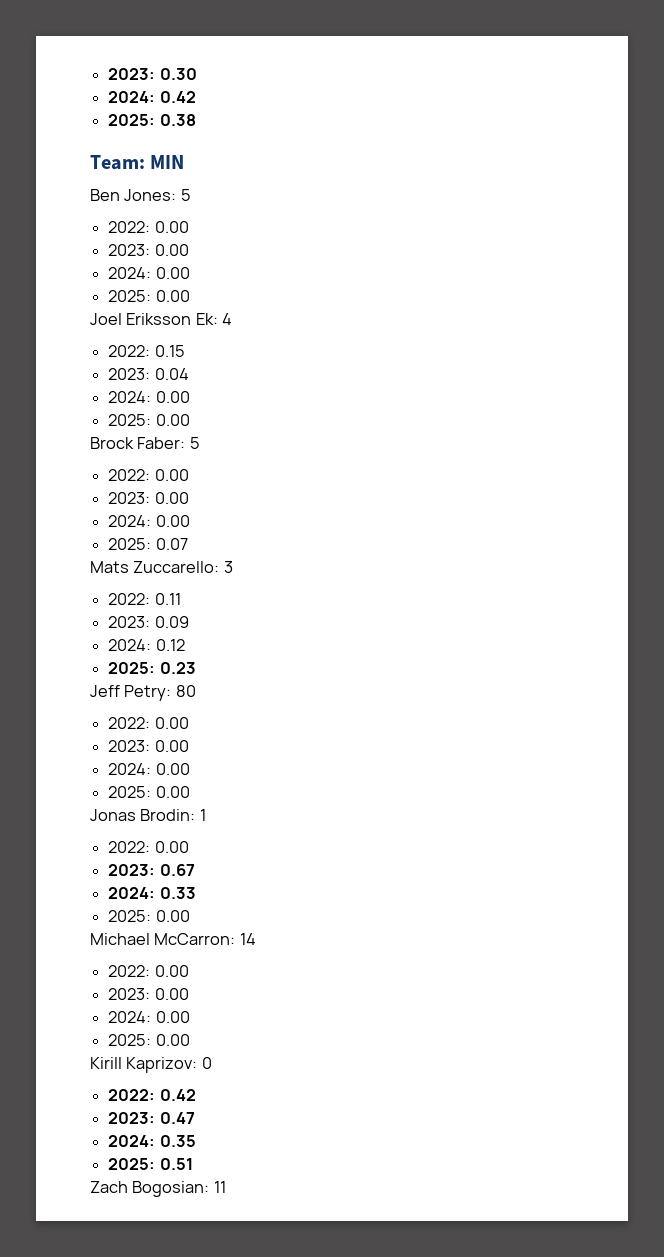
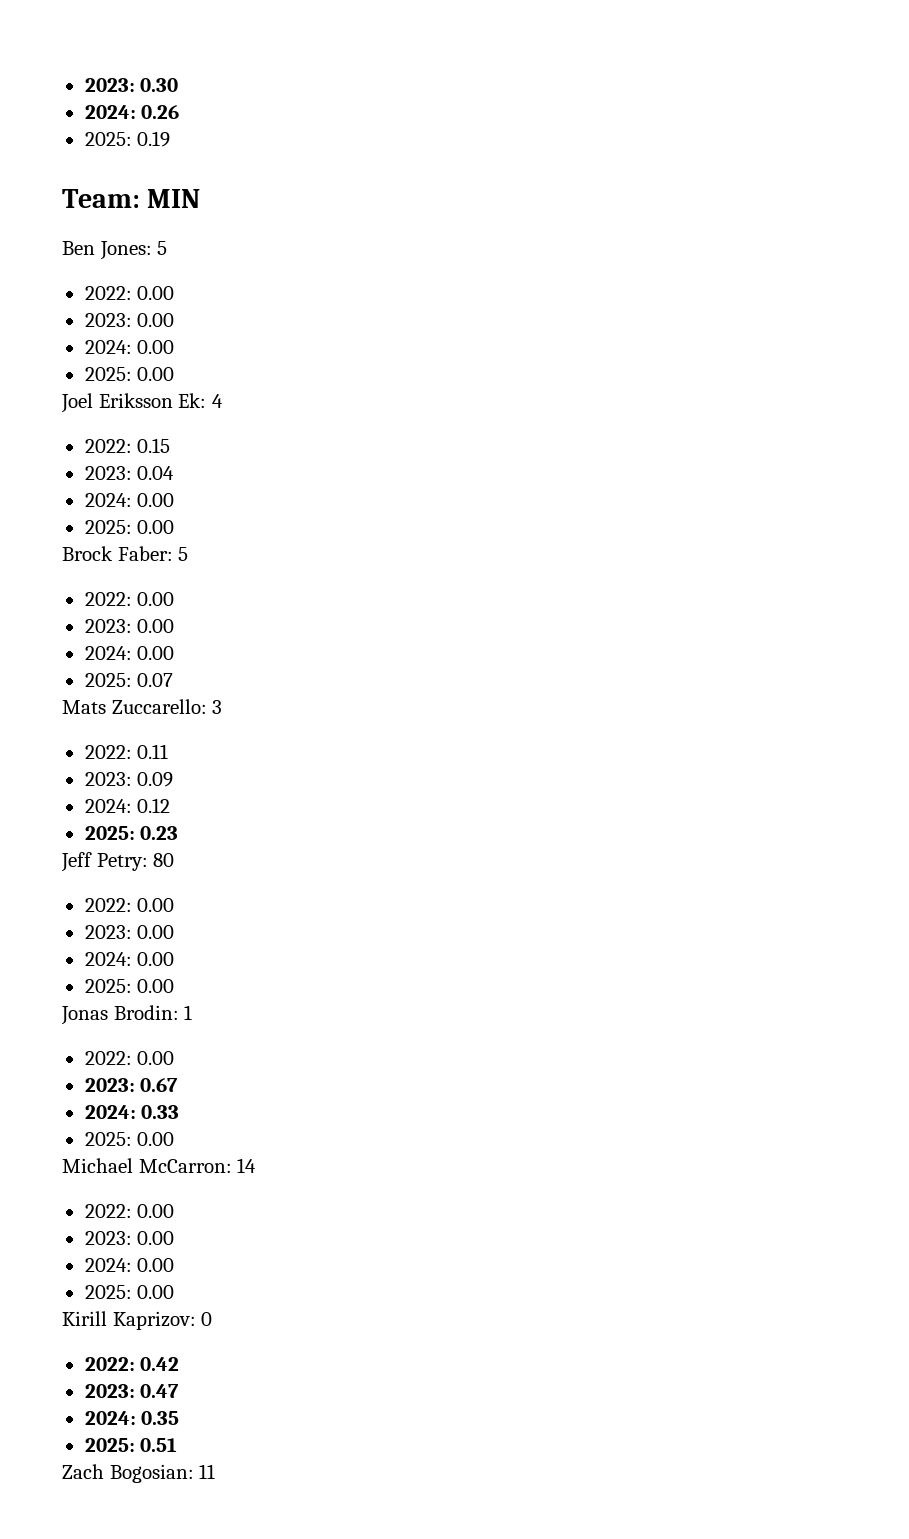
[159,91,196,103] [108,114,196,126] 0.42 // 2025: 0.38 -> [141,105,180,119] [84,131,171,147] 0.26 // 2025: 0.19

